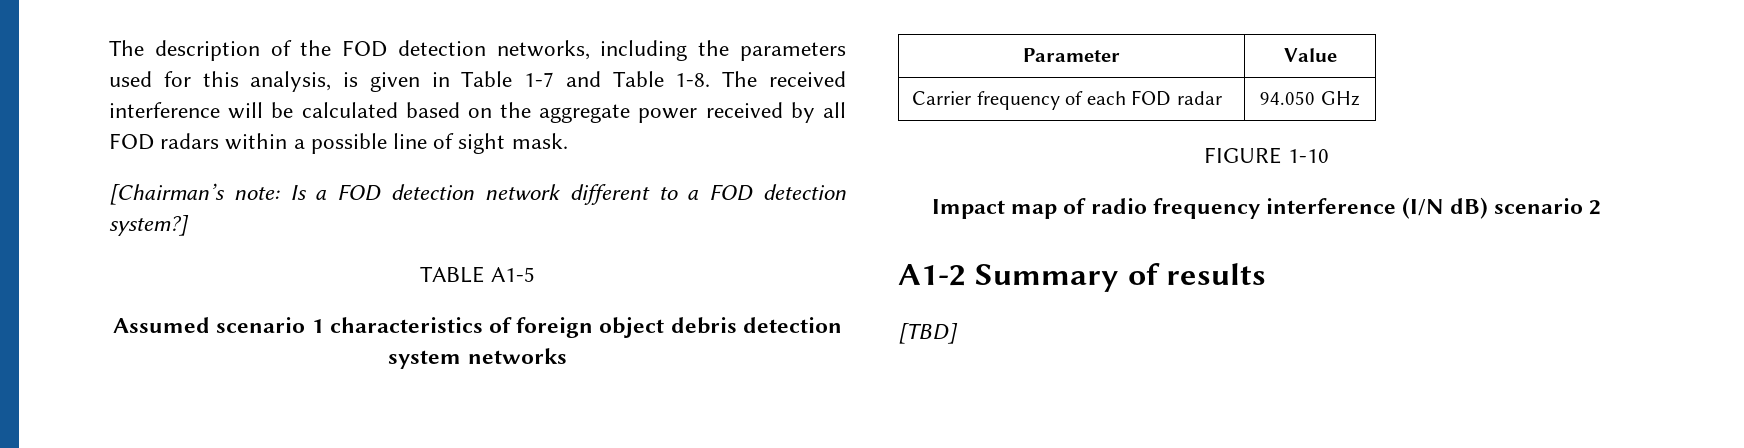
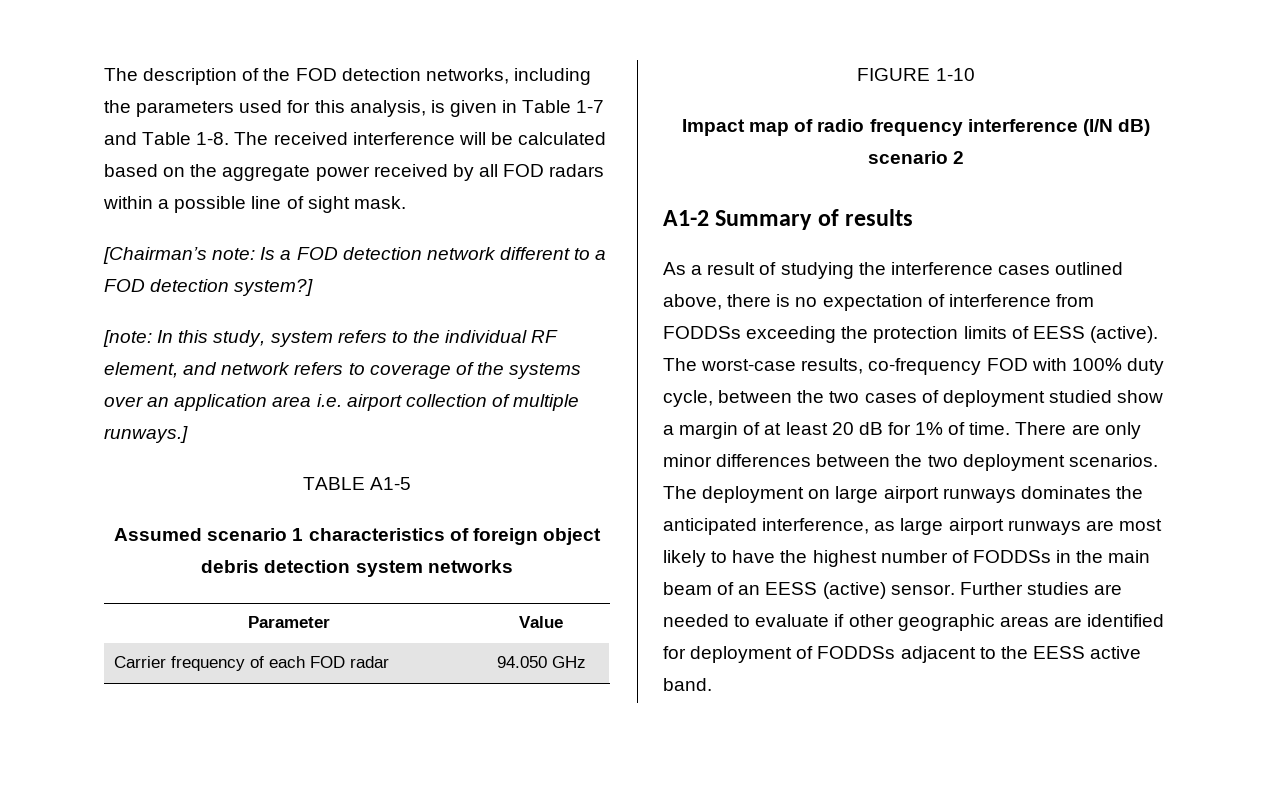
(189, 225) none -> [103,330,559,347] [104,362,582,379] [104,394,580,411] [104,426,188,443] // [note: In this study, system refers to the individual RF element, and network refers to coverage of the systems over an application area i.e. airport collection of multiple runways.]
[898,323,958,344] [TBD] -> [663,262,1124,279] [663,294,1094,311] [663,326,1158,343] [663,358,1164,375] [663,390,1164,407] [663,422,1141,439] [663,454,1158,471] [663,486,1143,503] [663,518,1162,535] [663,550,1151,567] [663,582,1123,599] [663,614,1165,631] [663,646,1142,663] [663,678,712,691] As a result of studying the interference cases outlined above, there is no expectation of interference from FODDSs exceeding the protection limits of EESS (active). The worst-case results, co-frequency FOD with 100% duty cycle, between the two cases of deployment studied show a margin of at least 20 dB for 1% of time. There are only minor differences between the two deployment scenarios. The deployment on large airport runways dominates the anticipated interference, as large airport runways are most likely to have the highest number of FODDSs in the main beam of an EESS (active) sensor. Further studies are needed to evaluate if other geographic areas are identified for deployment of FODDSs adjacent to the EESS active band.

